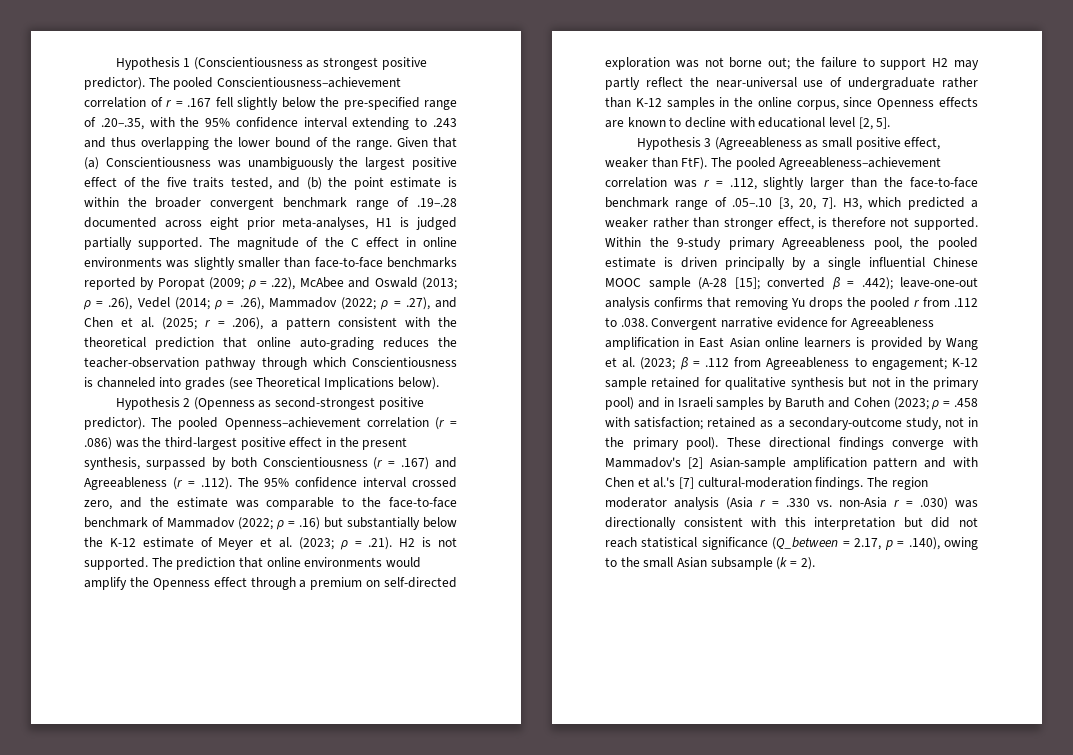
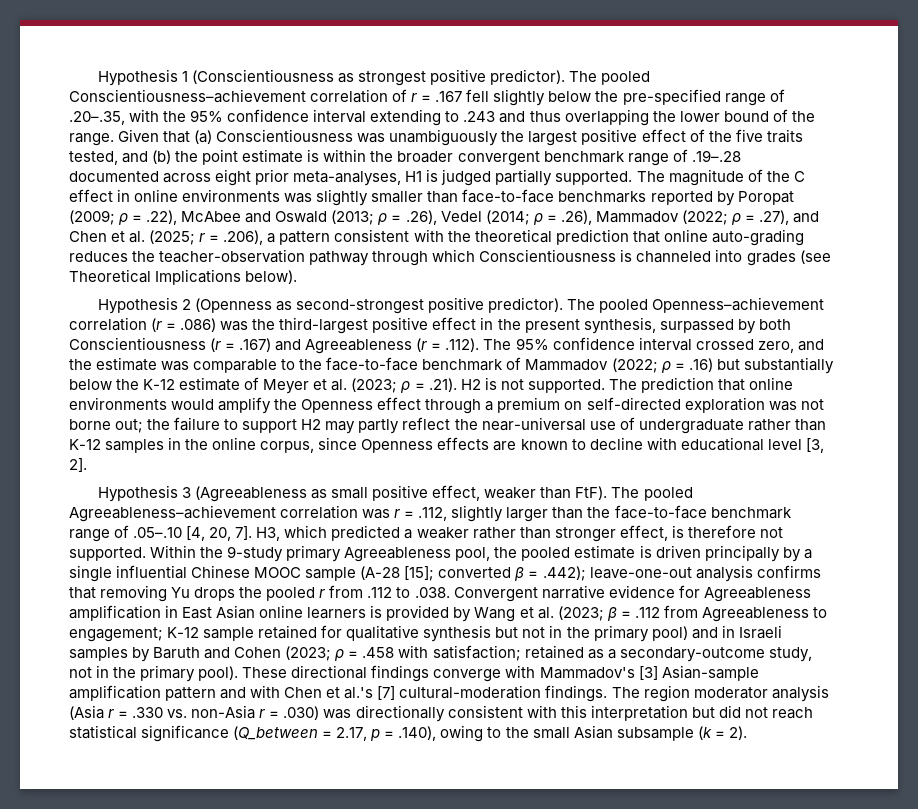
[858,117,891,130] [2, 5]. -> [805,438,824,453] [69,458,87,472] [3, 2].
[778,197,793,210] [3, -> [186,526,206,541] [4,
[687,457,703,469] [2] -> [638,666,658,680] [3]

